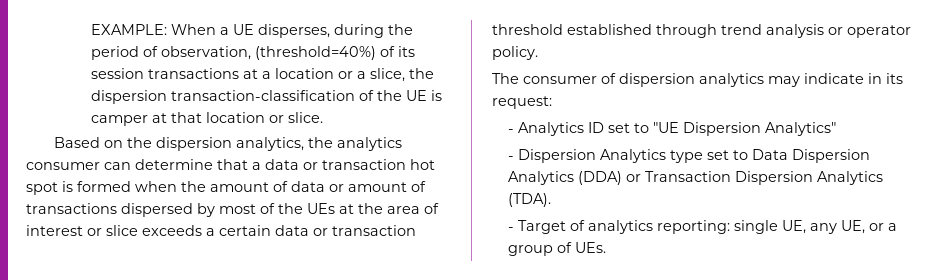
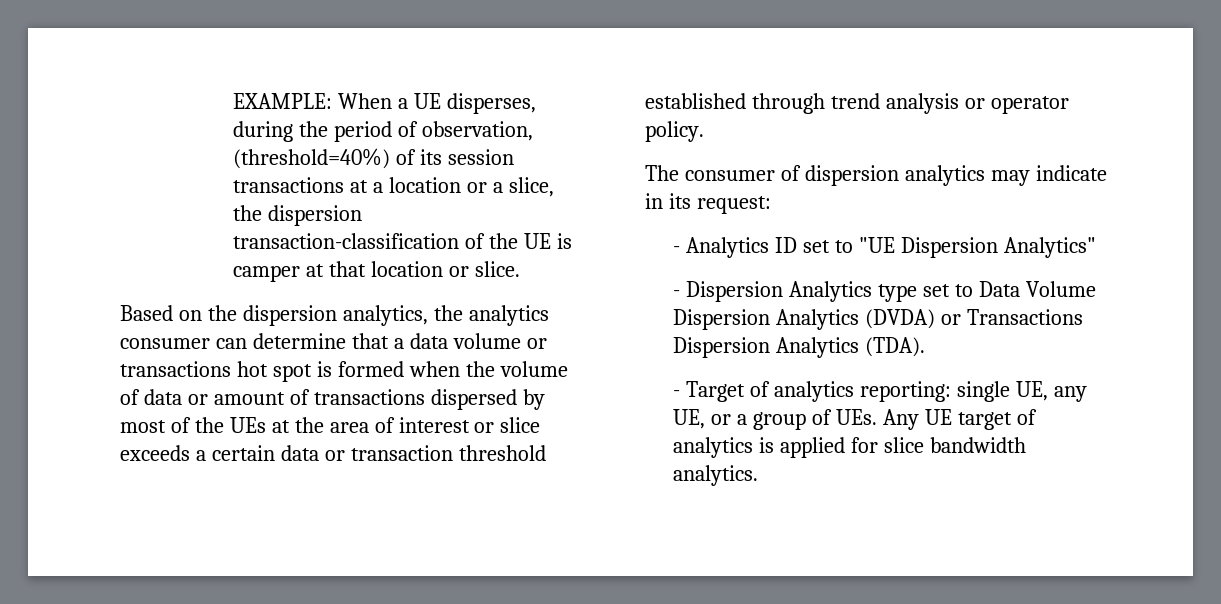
[303,159,406,170] or transaction -> [452,333,547,349] [120,361,231,377] volume or transactions
[210,182,269,192] amount -> [499,361,568,377] volume
[792,149,871,163] [508,171,732,185] Dispersion Analytics (DDA) or Transaction -> [1025,281,1096,297] [673,309,1084,330] Volume Dispersion Analytics (DVDA) or Transactions
(607, 247) none -> [882,409,1037,430] [673,437,1027,458] [673,465,759,486] Any UE target of analytics is applied for slice bandwidth analytics.

